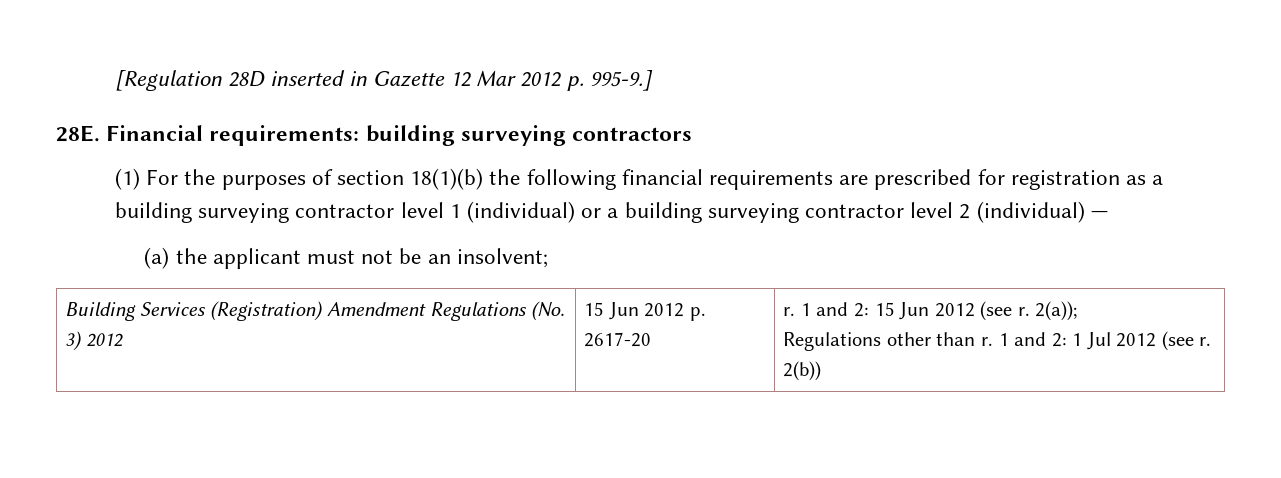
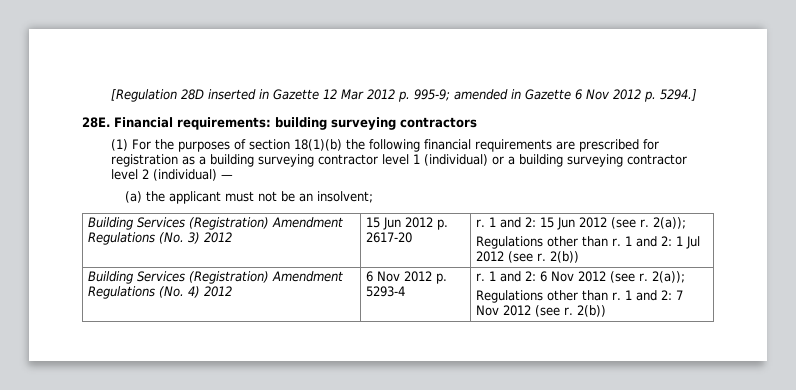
[589,70,653,91] 995-9.] -> [413,89,697,102] 995-9; amended in Gazette 6 Nov 2012 p. 5294.]
(822, 371) none -> [88,271,344,284] [88,286,233,299] [366,271,448,284] [366,286,406,297] [476,271,686,283] [476,290,684,303] [476,305,607,317] // Building Services (Registration) Amendment Regulations (No. 4) 2012 | 6 Nov 2012 p. 5293-4 | r. 1 and 2: 6 Nov 2012 (see r. 2(a)); // Regulations other than r. 1 and 2: 7 Nov 2012 (see r. 2(b))

